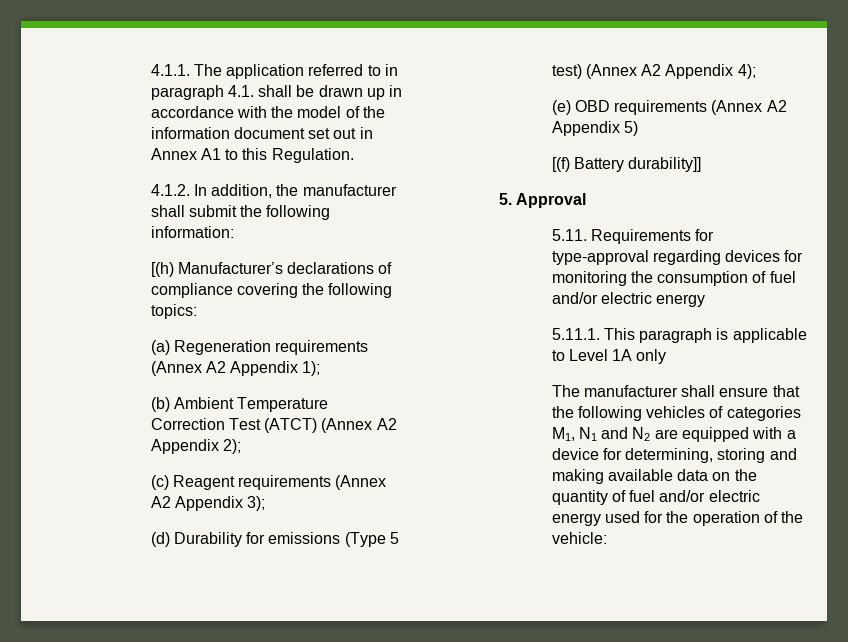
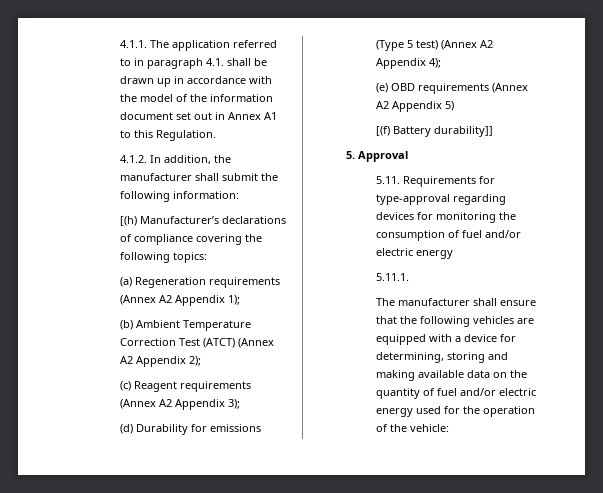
[603,328,807,343] [551,349,667,364] This paragraph is applicable to Level 1A only -> (410, 277) none
[709,406,801,421] [551,427,651,441] of categories M1, N1 and N2 -> (515, 320) none

